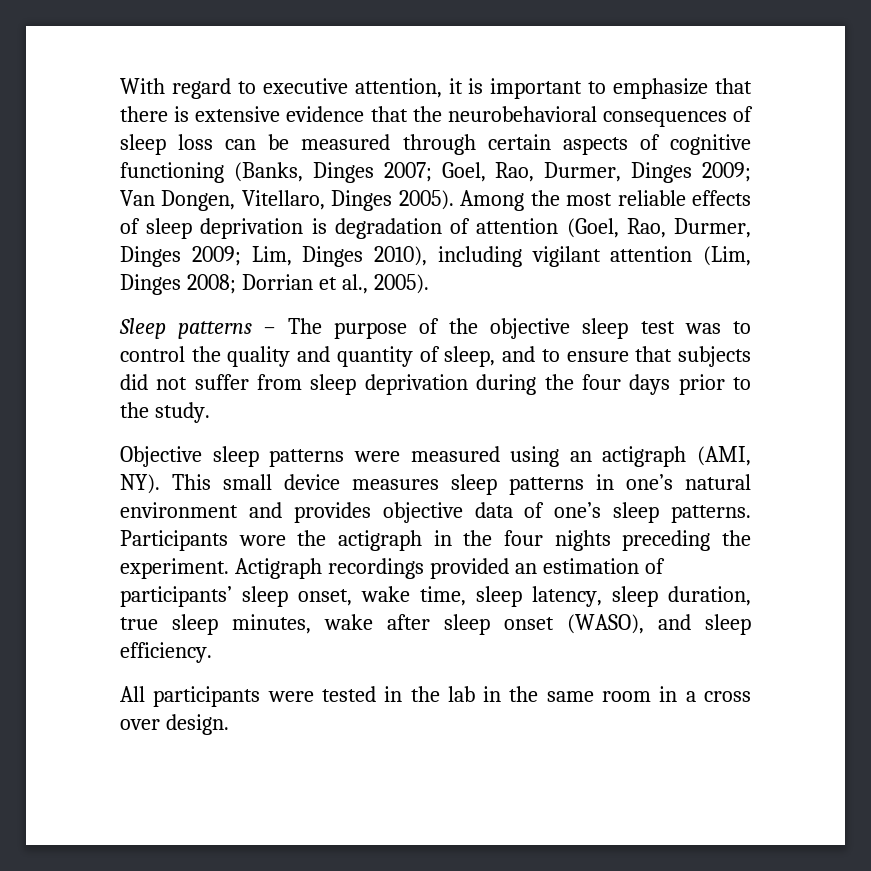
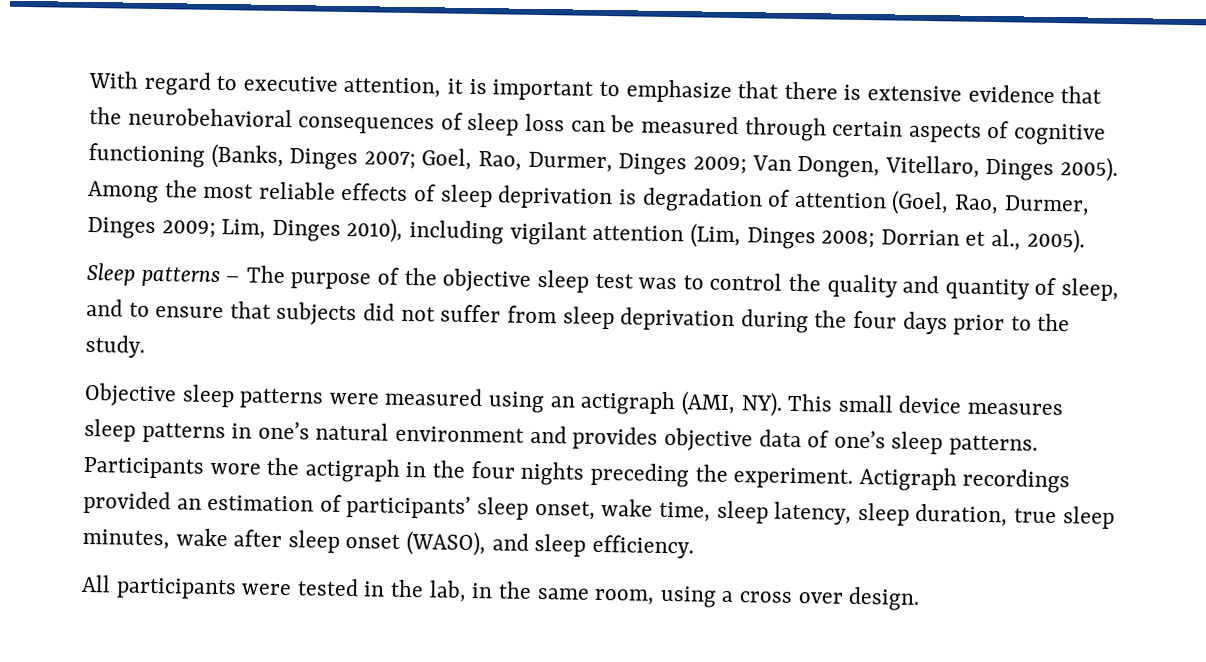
[447,686,475,702] lab -> [428,580,467,602] lab,
[602,686,678,702] room in -> [594,585,717,608] room, using

